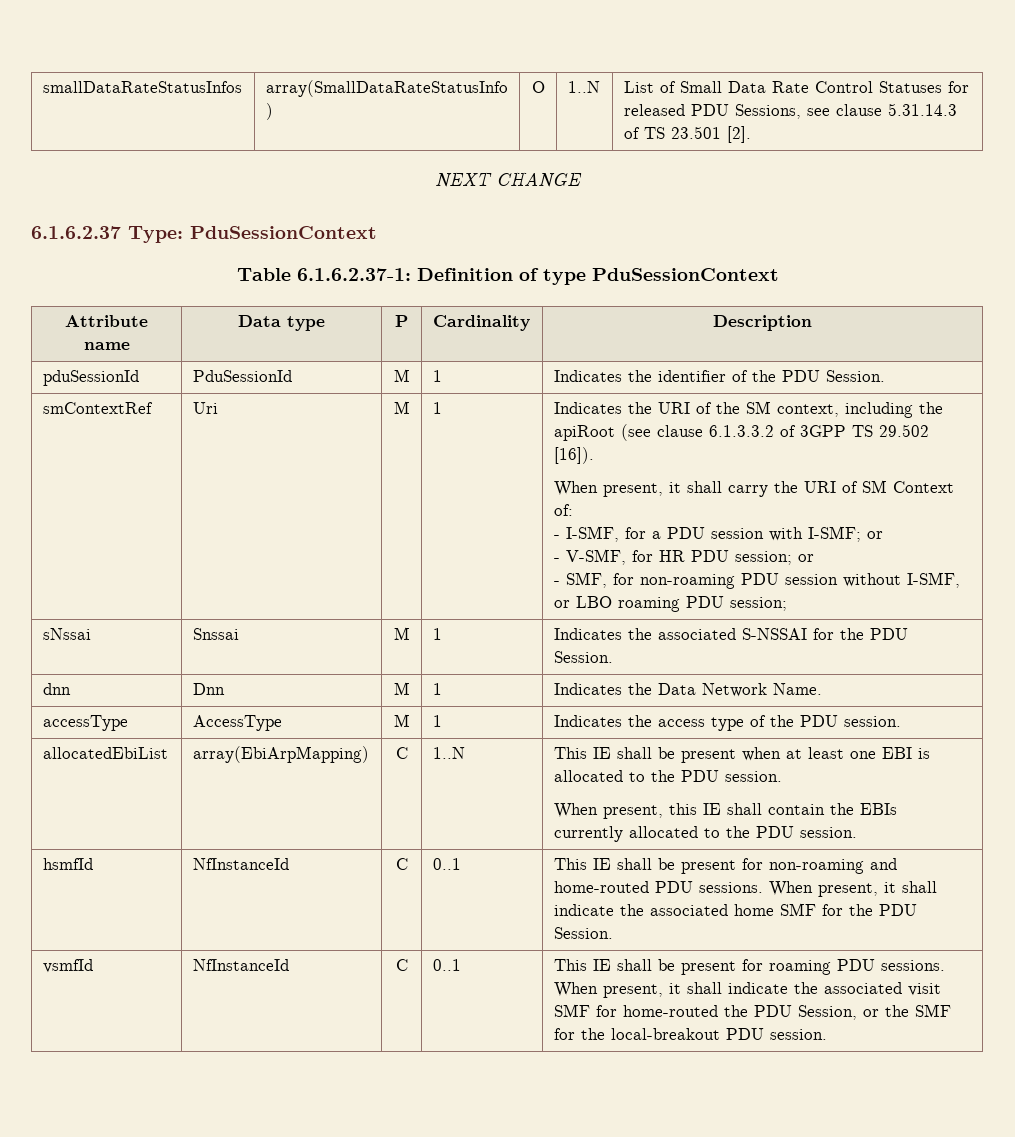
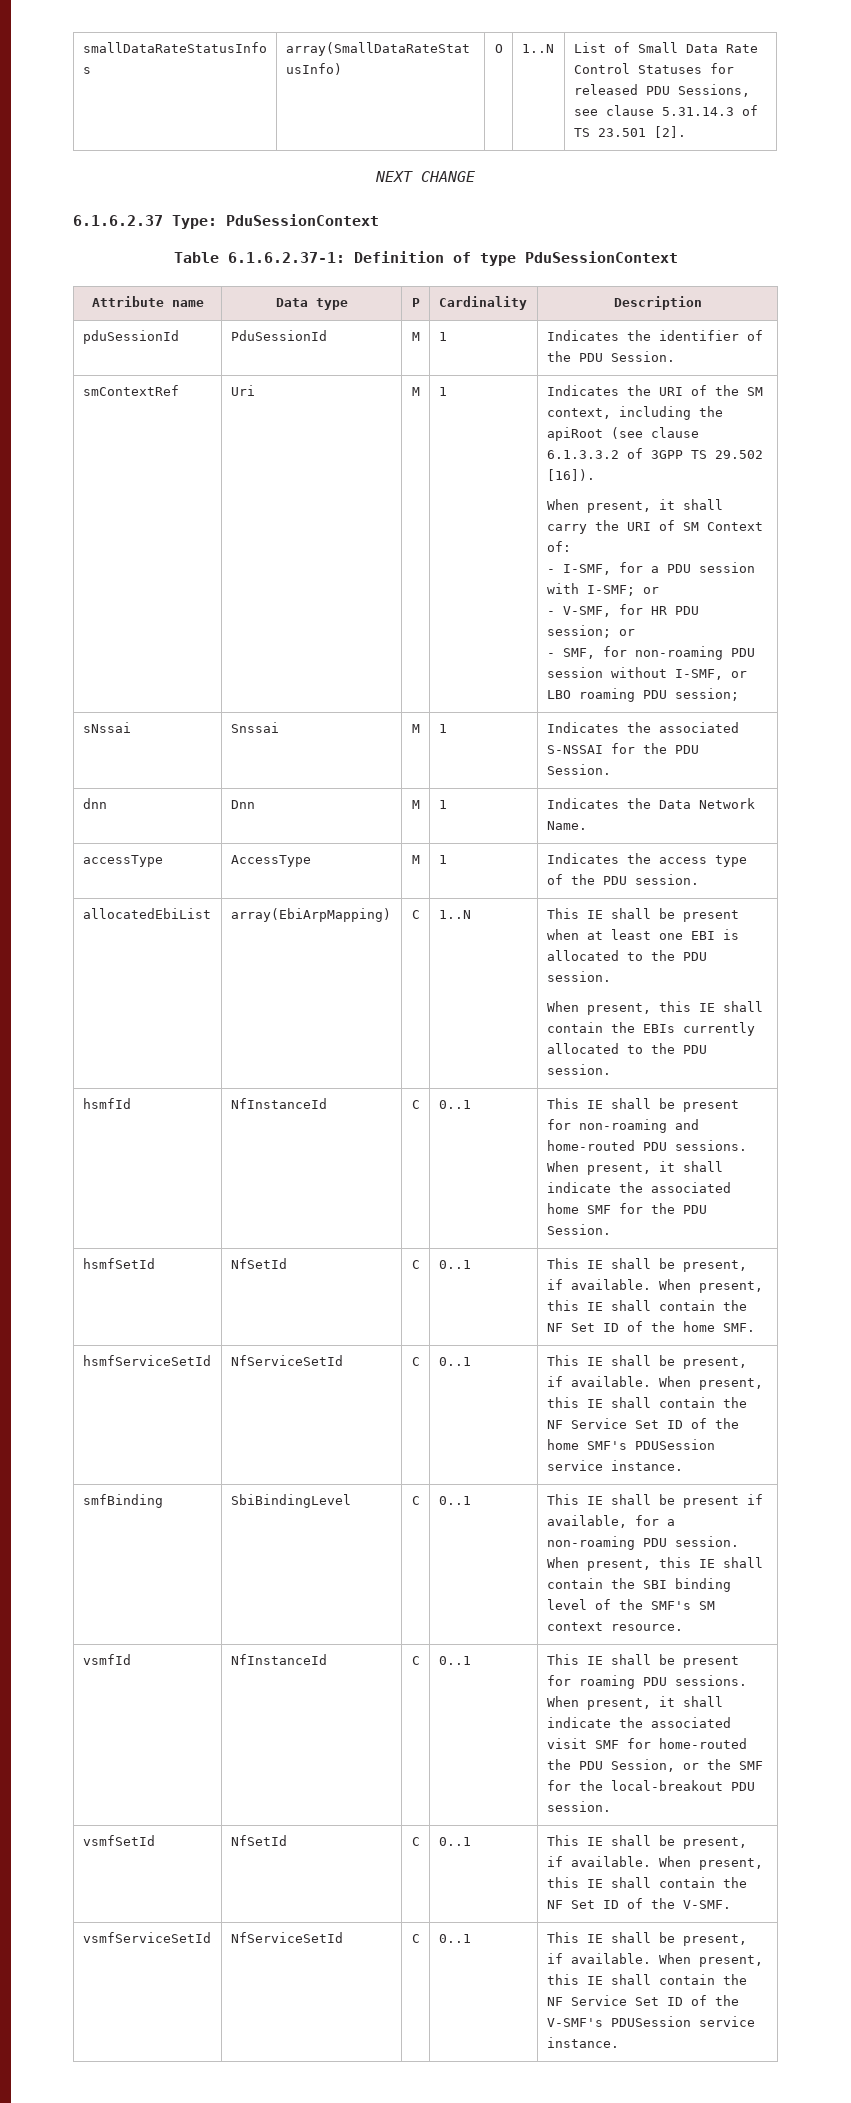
(613, 933) none -> [82,1258,155,1269] [230,1258,287,1269] [411,1260,420,1269] [438,1260,471,1269] [546,1258,747,1272] [546,1279,763,1293] [546,1300,747,1311] [546,1321,755,1332] [82,1355,211,1366] [230,1355,343,1366] [411,1357,420,1366] [438,1357,471,1366] [546,1355,747,1369] [546,1376,763,1390] [546,1397,747,1408] [546,1418,739,1429] [546,1439,715,1450] [546,1460,683,1471] [82,1494,163,1508] [230,1494,351,1508] [411,1496,420,1505] [438,1496,471,1505] [546,1494,763,1508] [546,1515,675,1528] [546,1536,739,1550] [546,1557,763,1571] [546,1578,731,1592] [546,1599,715,1610] [546,1622,683,1631] // hsmfSetId | NfSetId | C | 0..1 | This IE shall be present, if available. When present, this IE shall contain the NF Set ID of the home SMF. // hsmfServiceSetId | NfServiceSetId | C | 0..1 | This IE shall be present, if available. When present, this IE shall contain the NF Service Set ID of the home SMF's PDUSession service instance. // smfBinding | SbiBindingLevel | C | 0..1 | This IE shall be present if available, for a non-roaming PDU session. When present, this IE shall contain the SBI binding level of the SMF's SM context resource.
(827, 1034) none -> [82,1835,155,1846] [230,1835,287,1846] [411,1837,420,1846] [438,1837,471,1846] [546,1835,747,1849] [546,1856,763,1870] [546,1877,747,1888] [546,1898,731,1909] [82,1932,211,1943] [230,1932,343,1943] [411,1934,420,1943] [438,1934,471,1943] [546,1932,747,1946] [546,1953,763,1967] [546,1974,747,1985] [546,1995,739,2006] [546,2016,755,2027] [546,2037,619,2048] // vsmfSetId | NfSetId | C | 0..1 | This IE shall be present, if available. When present, this IE shall contain the NF Set ID of the V-SMF. // vsmfServiceSetId | NfServiceSetId | C | 0..1 | This IE shall be present, if available. When present, this IE shall contain the NF Service Set ID of the V-SMF's PDUSession service instance.

